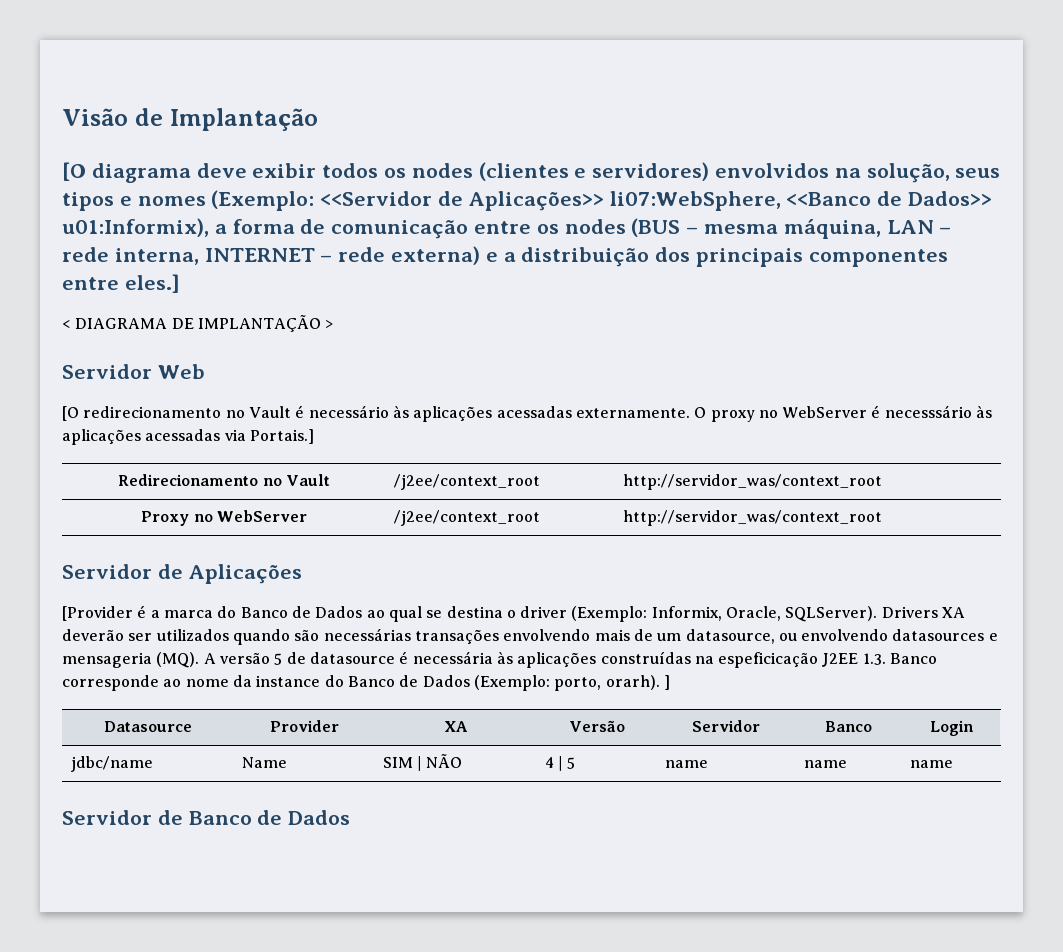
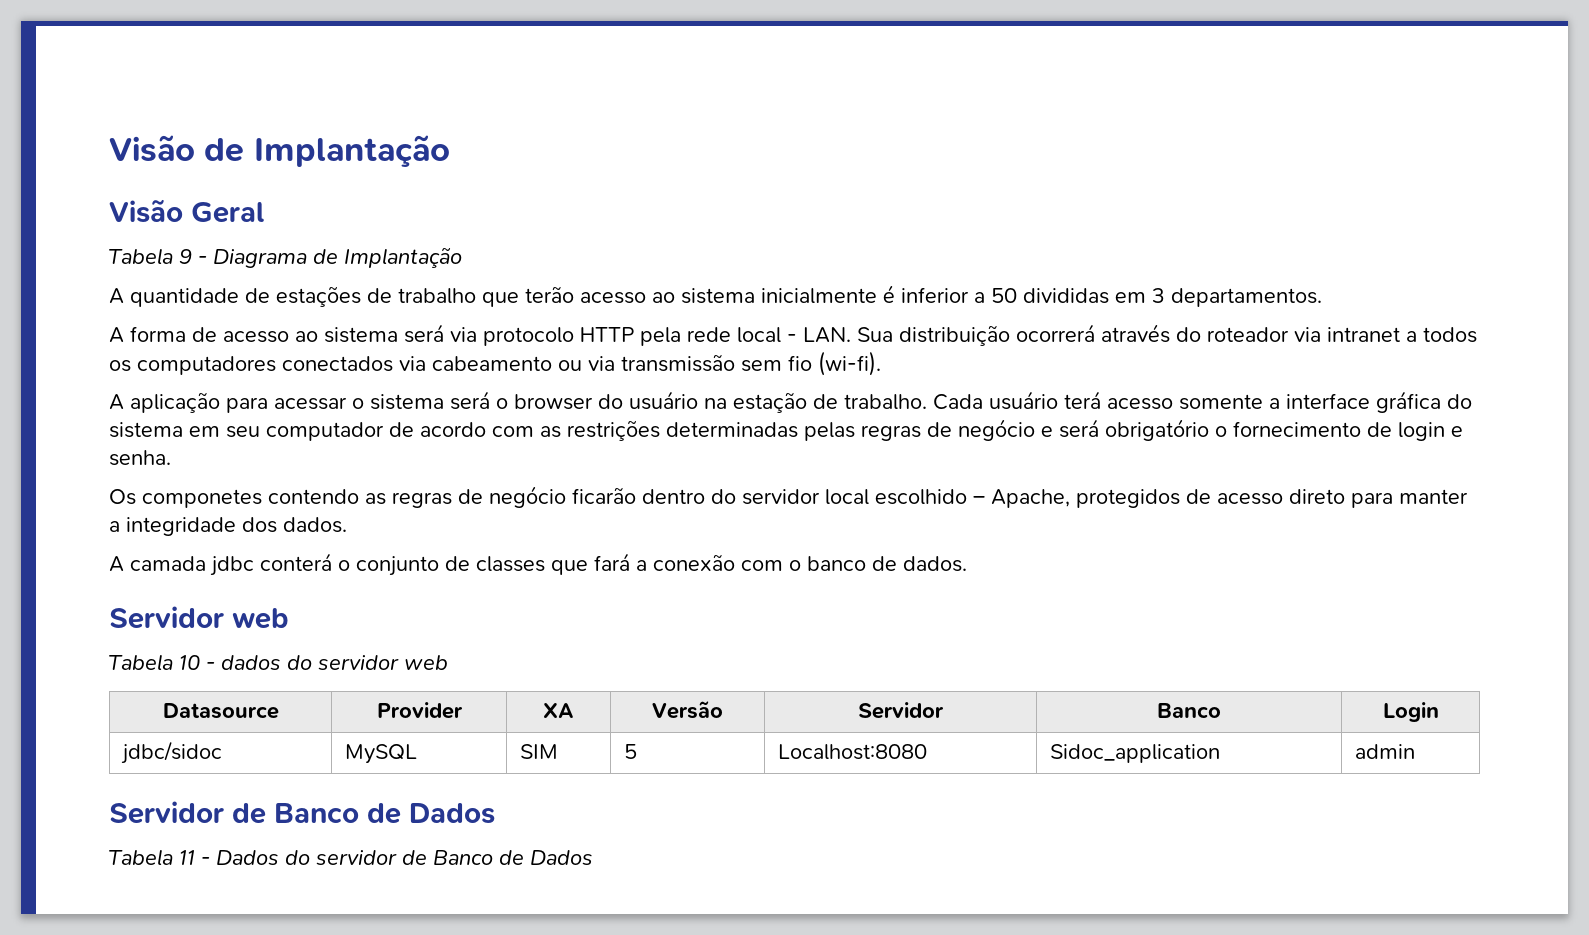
[62,162,1001,183] [62,190,993,211] [62,218,952,239] [62,246,948,267] [62,274,180,293] [62,315,334,332] [62,364,205,379] [62,405,993,422] [62,429,314,445] [118,474,330,486] [393,474,540,490] [622,474,882,490] [141,510,307,526] [393,510,540,526] [622,510,882,526] [62,564,302,584] [62,605,966,622] [62,628,998,645] [62,651,938,668] [62,675,670,691] [O diagrama deve exibir todos os nodes (clientes e servidores) envolvidos na solução, seus tipos e nomes (Exemplo: <<Servidor de Aplicações>> li07:WebSphere, <<Banco de Dados>> u01:Informix), a forma de comunicação entre os nodes (BUS – mesma máquina, LAN – rede interna, INTERNET – rede externa) e a distribuição dos principais componentes entre eles.] // < DIAGRAMA DE IMPLANTAÇÃO > // Servidor Web // [O redirecionamento no Vault é necessário às aplicações acessadas externamente. O proxy no WebServer é necesssário às aplicações acessadas via Portais.] // Redirecionamento no Vault | /j2ee/context_root | http://servidor_was/context_root // Proxy no WebServer | /j2ee/context_root | http://servidor_was/context_root // Servidor de Aplicações // [Provider é a marca do Banco de Dados ao qual se destina o driver (Exemplo: Informix, Oracle, SQLServer). Drivers XA deverão ser utilizados quando são necessárias transações envolvendo mais de um datasource, ou envolvendo datasources e mensageria (MQ). A versão 5 de datasource é necessária às aplicações construídas na espeficicação J2EE 1.3. Banco corresponde ao nome da instance do Banco de Dados (Exemplo: porto, orarh). ] -> [109,199,264,223] [109,247,462,268] [109,285,1322,307] [109,324,1477,346] [109,351,881,376] [109,391,1472,413] [109,419,1463,441] [109,450,171,466] [109,486,1468,508] [109,517,347,536] [109,553,967,576] [109,606,289,629] [109,654,448,671] Visão Geral // Tabela 9 - Diagrama de Implantação // A quantidade de estações de trabalho que terão acesso ao sistema inicialmente é inferior a 50 divididas em 3 departamentos. // A forma de acesso ao sistema será via protocolo HTTP pela rede local - LAN. Sua distribuição ocorrerá através do roteador via intranet a todos os computadores conectados via cabeamento ou via transmissão sem fio (wi-fi). // A aplicação para acessar o sistema será o browser do usuário na estação de trabalho. Cada usuário terá acesso somente a interface gráfica do sistema em seu computador de acordo com as restrições determinadas pelas regras de negócio e será obrigatório o fornecimento de login e senha. // Os componetes contendo as regras de negócio ficarão dentro do servidor local escolhido – Apache, protegidos de acesso direto para manter a integridade dos dados. // A camada jdbc conterá o conjunto de classes que fará a conexão com o banco de dados. // Servidor web // Tabela 10 - dados do servidor web
[70,756,153,772] [241,757,287,768] jdbc/name | Name -> [121,741,223,764] [345,744,418,764] jdbc/sidoc | MySQL
[416,754,463,771] [544,756,576,771] [664,760,708,768] [803,760,847,768] [909,760,953,768] | NÃO | 4 | 5 | name | name | name -> [624,744,638,759] [778,744,928,760] [1050,744,1221,763] [1355,744,1416,759] | 5 | Localhost:8080 | Sidoc_application | admin
(351, 817) none -> [109,849,593,866] // Tabela 11 - Dados do servidor de Banco de Dados

